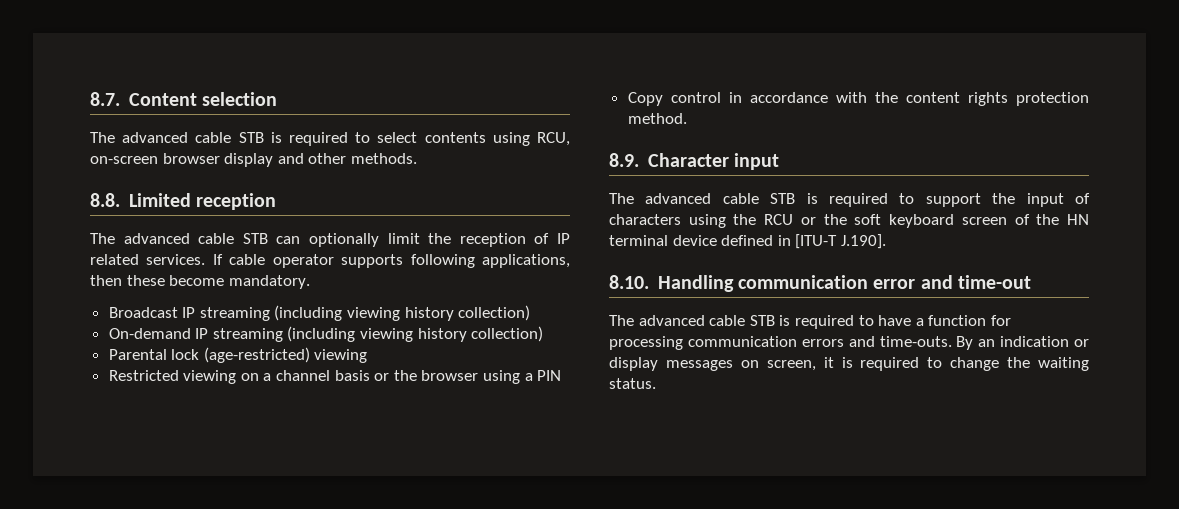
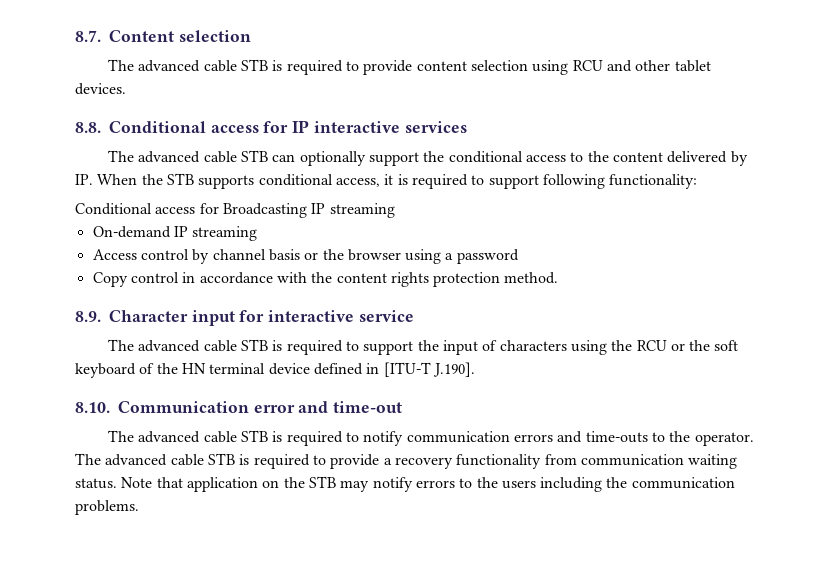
[377,132,570,146] [90,153,417,167] [90,193,276,210] select contents using RCU, on-screen browser display and other methods. // 8.8. Limited reception -> [363,60,711,75] [75,83,126,95] [75,120,467,133] provide content selection using RCU and other tablet devices. // 8.8. Conditional access for IP interactive services
[387,233,571,247] [90,254,570,268] [90,275,310,289] [108,305,531,321] [108,326,544,342] [108,347,368,363] [108,370,272,384] limit the reception of IP related services. If cable operator supports following applications, then these become mandatory. // Broadcast IP streaming (including viewing history collection) // On-demand IP streaming (including viewing history collection) // Parental lock (age-restricted) viewing // Restricted viewing on a -> [368,151,748,166] [75,173,698,189] [75,203,395,218] [92,226,258,241] [92,249,210,264] support the conditional access to the content delivered by IP. When the STB supports conditional access, it is required to support following functionality: // Conditional access for Broadcasting IP streaming // On-demand IP streaming // Access control by
[537,370,562,381] PIN -> [456,249,519,264] password
(779, 161) none -> [239,310,414,322] for interactive service
[961,217,1007,225] screen -> (136, 370) none
[657,275,868,292] Handling communication -> [118,401,249,413] Communication
[878,315,1011,326] [609,336,1089,350] [609,357,1089,371] [609,378,656,389] have a function for processing communication errors and time-outs. By an indication or display messages on screen, it is required to change the waiting status. -> [363,431,754,446] [75,453,738,469] [75,476,735,492] [75,500,139,515] notify communication errors and time-outs to the operator. The advanced cable STB is required to provide a recovery functionality from communication waiting status. Note that application on the STB may notify errors to the users including the communication problems.

